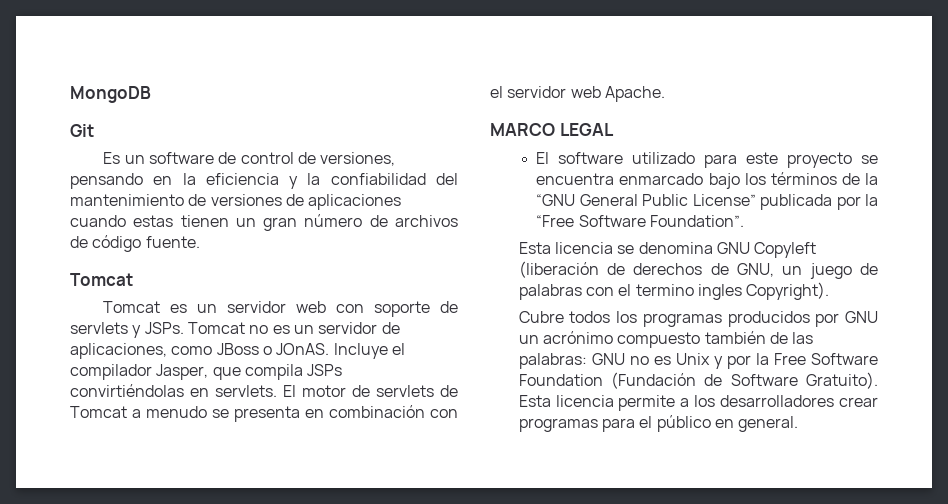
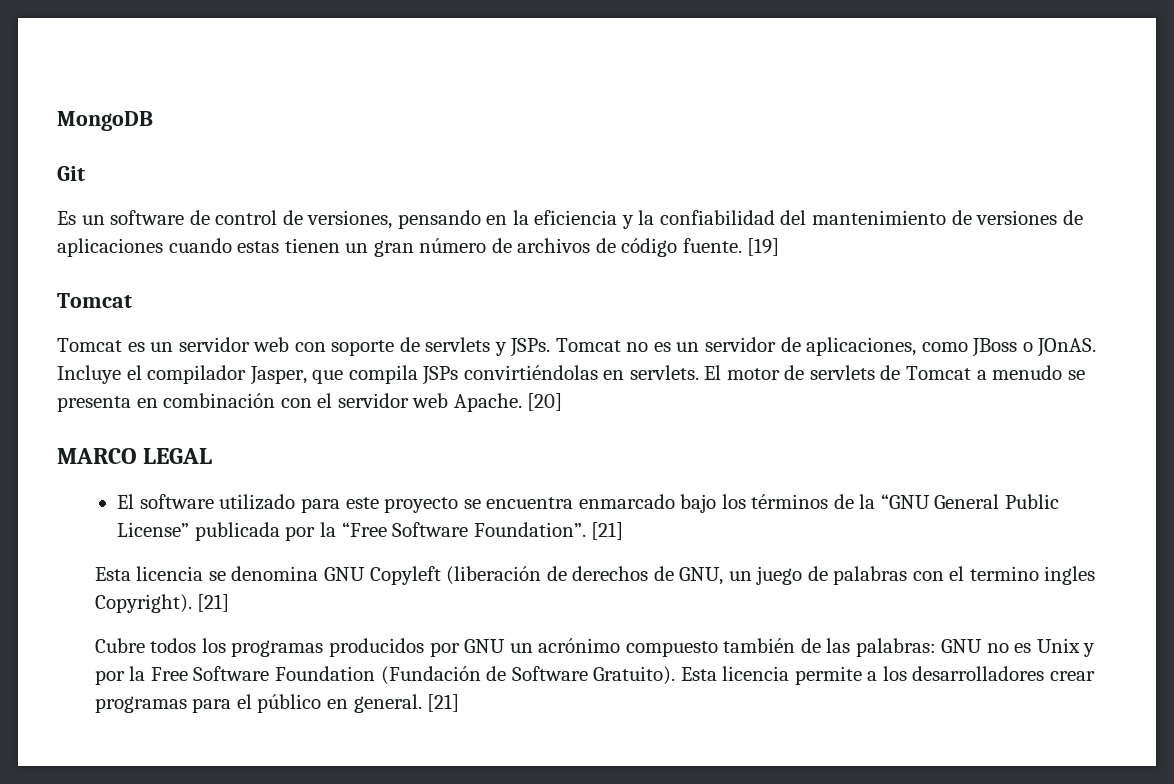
(200, 242) none -> [747,238,780,256] [19]
(665, 94) none -> [527,393,563,411] [20]
(744, 221) none -> [591,522,624,540] [21]
(830, 291) none -> [197,594,230,612] [21]
(799, 424) none -> [427,694,460,712] [21]

